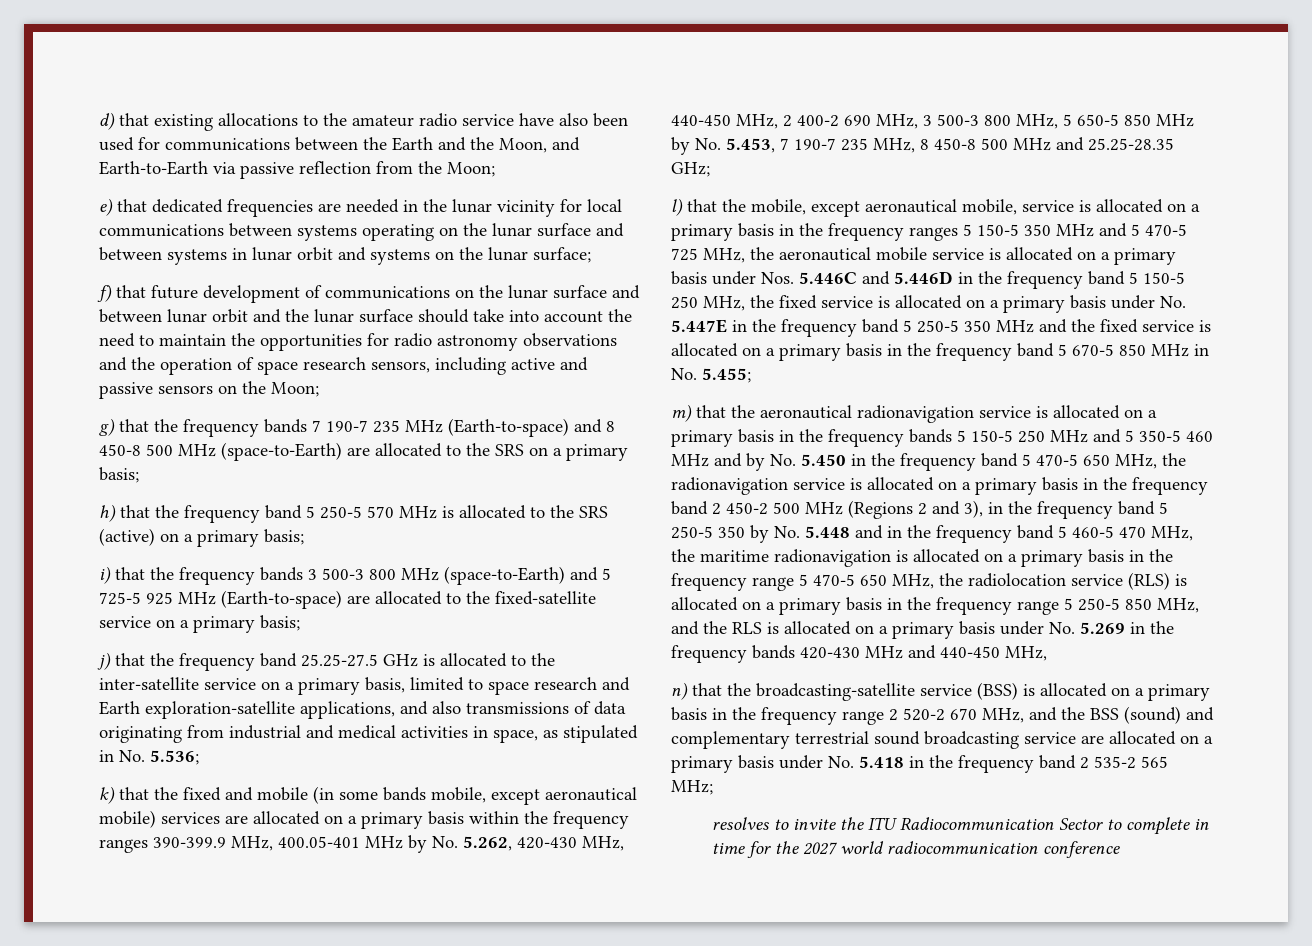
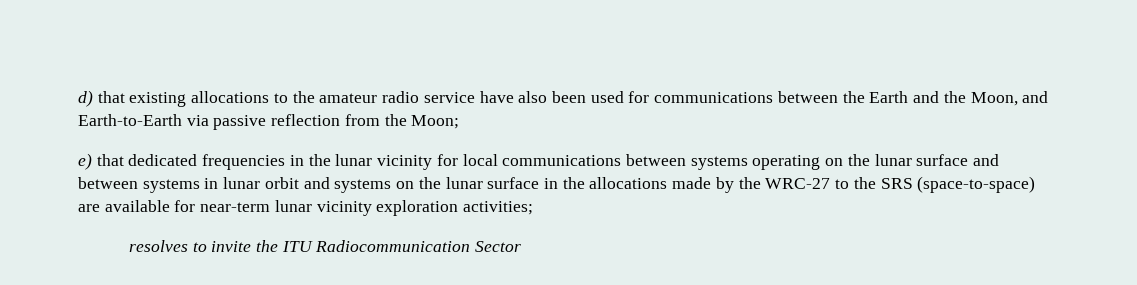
[318,199,399,213] are needed -> (286, 162) none
[533,247,591,263] [97,284,640,303] [99,309,632,323] [99,333,617,351] [99,357,588,375] [99,381,319,399] [99,418,615,437] [99,442,628,461] [99,467,139,483] [99,504,608,523] [99,528,304,547] [99,566,611,585] [99,590,596,609] [99,615,300,633] [97,652,555,671] [99,677,630,695] [99,701,626,719] [99,725,638,743] [99,750,199,765] [99,786,637,805] [99,810,629,829] [99,835,624,853] [671,114,1194,129] [671,137,1174,155] [671,162,710,177] [671,198,1200,217] [671,223,1187,241] [671,247,1176,265] [671,271,1185,289] [671,295,1186,313] [671,319,1211,337] [671,343,1209,361] [671,368,751,383] [671,404,1157,423] [671,429,1213,447] [671,453,1186,471] [671,477,1208,495] [671,500,1168,519] [671,525,1193,543] [671,549,1173,567] [671,572,1187,591] [671,597,1199,615] [671,621,1174,639] [671,645,1047,663] [671,682,1210,701] [671,706,1214,725] [671,731,1213,749] [671,755,1168,773] [671,780,713,795] surface; // f) that future development of communications on the lunar surface and between lunar orbit and the lunar surface should take into account the need to maintain the opportunities for radio astronomy observations and the operation of space research sensors, including active and passive sensors on the Moon; // g) that the frequency bands 7 190-7 235 MHz (Earth-to-space) and 8 450-8 500 MHz (space-to-Earth) are allocated to the SRS on a primary basis; // h) that the frequency band 5 250-5 570 MHz is allocated to the SRS (active) on a primary basis; // i) that the frequency bands 3 500-3 800 MHz (space-to-Earth) and 5 725-5 925 MHz (Earth-to-space) are allocated to the fixed-satellite service on a primary basis; // j) that the frequency band 25.25-27.5 GHz is allocated to the inter-satellite service on a primary basis, limited to space research and Earth exploration-satellite applications, and also transmissions of data originating from industrial and medical activities in space, as stipulated in No. 5.536; // k) that the fixed and mobile (in some bands mobile, except aeronautical mobile) services are allocated on a primary basis within the frequency ranges 390-399.9 MHz, 400.05-401 MHz by No. 5.262, 420-430 MHz, 440-450 MHz, 2 400-2 690 MHz, 3 500-3 800 MHz, 5 650-5 850 MHz by No. 5.453, 7 190-7 235 MHz, 8 450-8 500 MHz and 25.25-28.35 GHz; // l) that the mobile, except aeronautical mobile, service is allocated on a primary basis in the frequency ranges 5 150-5 350 MHz and 5 470-5 725 MHz, the aeronautical mobile service is allocated on a primary basis under Nos. 5.446C and 5.446D in the frequency band 5 150-5 250 MHz, the fixed service is allocated on a primary basis under No. 5.447E in the frequency band 5 250-5 350 MHz and the fixed service is allocated on a primary basis in the frequency band 5 670-5 850 MHz in No. 5.455; // m) that the aeronautical radionavigation service is allocated on a primary basis in the frequency bands 5 150-5 250 MHz and 5 350-5 460 MHz and by No. 5.450 in the frequency band 5 470-5 650 MHz, the radionavigation service is allocated on a primary basis in the frequency band 2 450-2 500 MHz (Regions 2 and 3), in the frequency band 5 250-5 350 by No. 5.448 and in the frequency band 5 460-5 470 MHz, the maritime radionavigation is allocated on a primary basis in the frequency range 5 470-5 650 MHz, the radiolocation service (RLS) is allocated on a primary basis in the frequency range 5 250-5 850 MHz, and the RLS is allocated on a primary basis under No. 5.269 in the frequency bands 420-430 MHz and 440-450 MHz, // n) that the broadcasting-satellite service (BSS) is allocated on a primary basis in the frequency range 2 520-2 670 MHz, and the BSS (sound) and complementary terrestrial sound broadcasting service are allocated on a primary basis under No. 5.418 in the frequency band 2 535-2 565 MHz; -> [487,176,1036,193] [78,200,534,216] surface in the allocations made by the WRC-27 to the SRS (space-to-space) are available for near-term lunar vicinity exploration activities;
[1107,817,1210,835] [712,841,1121,858] to complete in time for the 2027 world radiocommunication conference -> (522, 246) none

